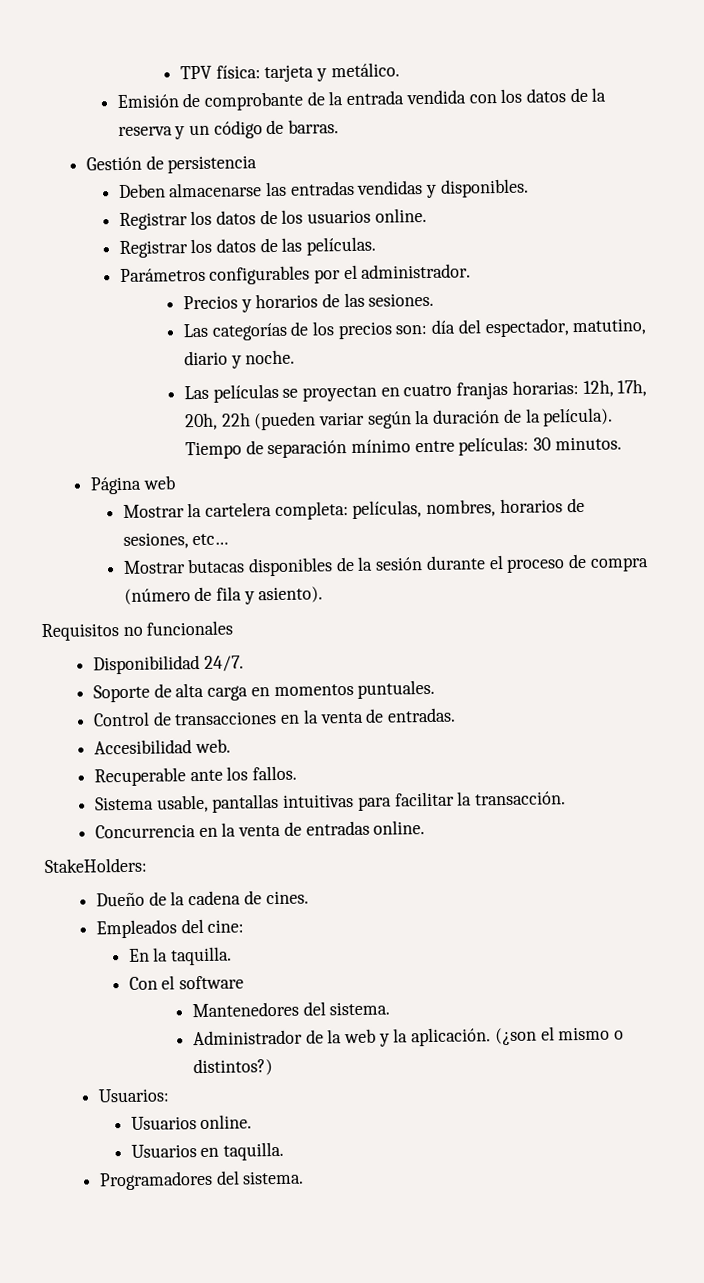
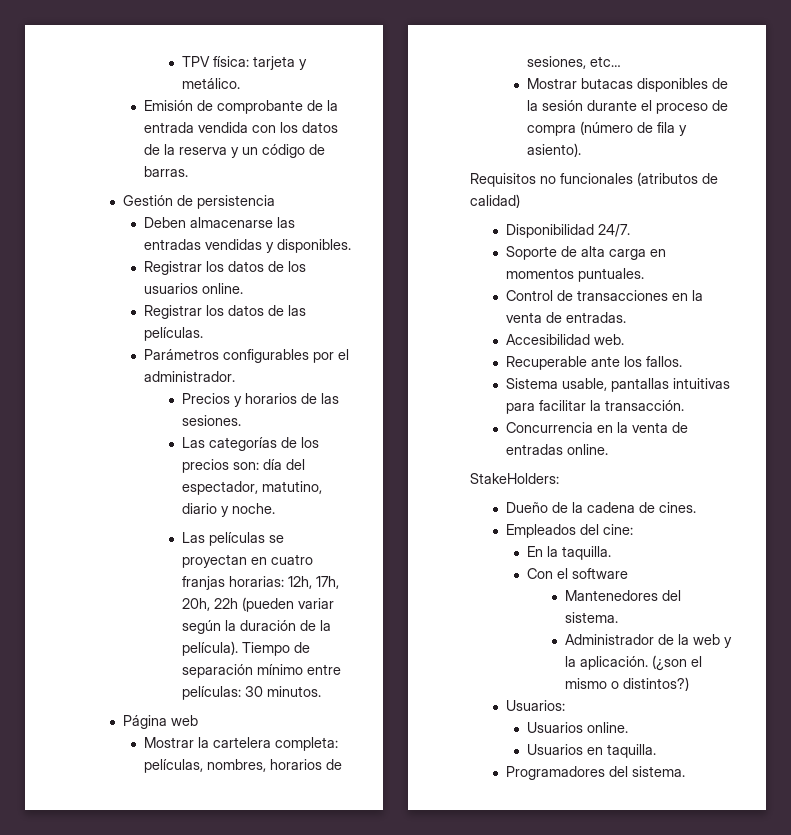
(234, 628) none -> [637,172,718,186] [470,194,520,208] (atributos de calidad)

